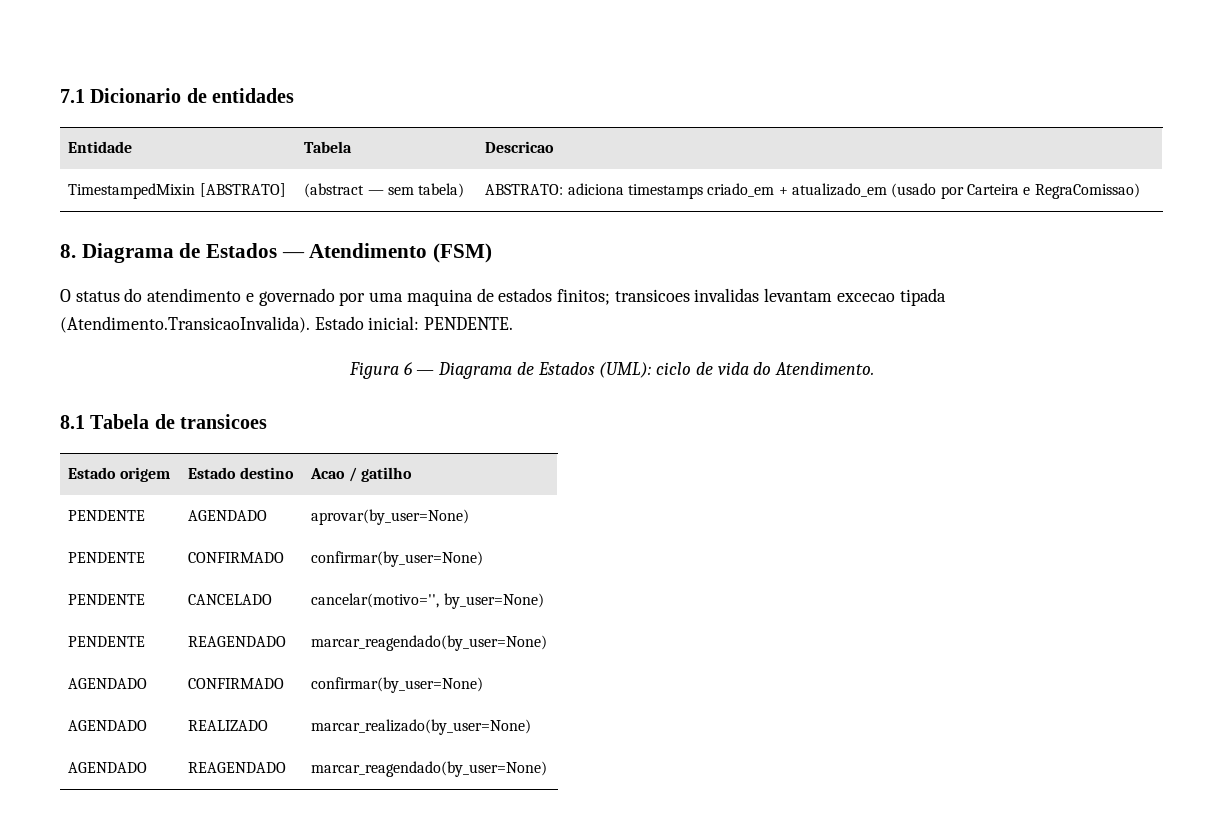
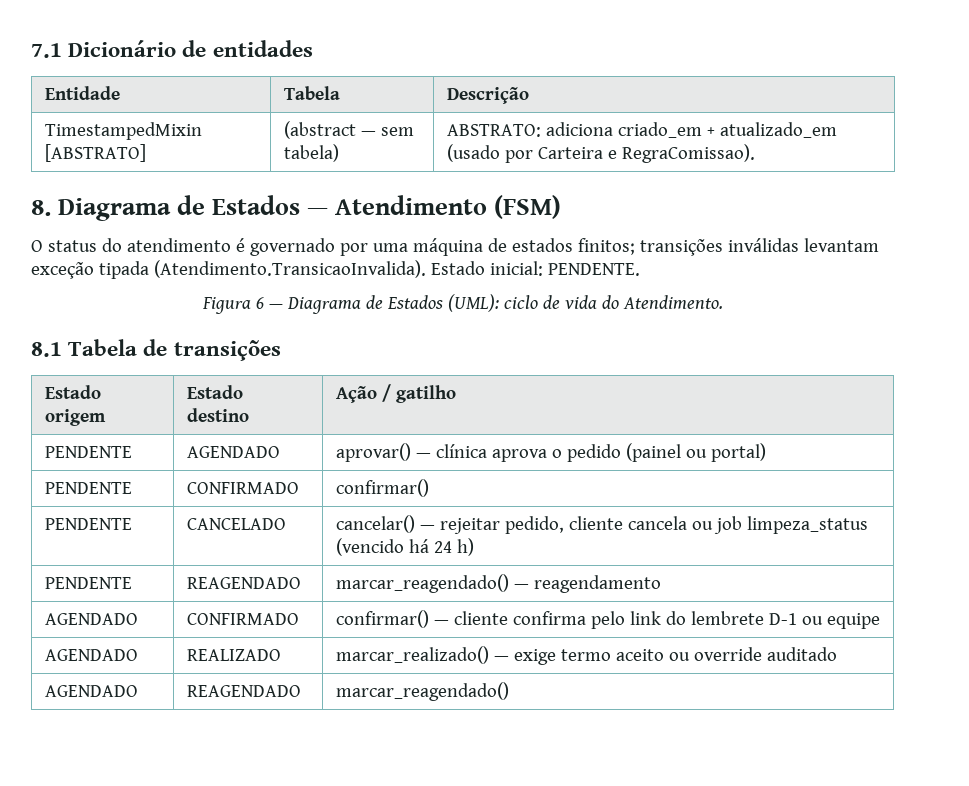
[90,88,182,103] Dicionario -> [68,40,177,57] Dicionário
[485,141,555,153] Descricao -> [446,87,529,104] Descrição
[627,184,703,199] timestamps -> (613, 129) none
[1034,183,1140,199] RegraComissao) -> [621,144,755,163] RegraComissao).
[245,293,254,302] e -> [235,238,245,252] é
[406,289,473,306] maquina -> [412,238,483,256] máquina
[614,288,895,302] transicoes invalidas levantam excecao -> [639,238,879,256] [31,262,94,279] transições inválidas levantam exceção
[180,414,268,429] transicoes -> [173,340,281,361] transições
[310,468,346,479] Acao -> [335,386,377,403] Ação
[311,509,470,525] aprovar(by_user=None) -> [335,443,766,462] aprovar() — clínica aprova o pedido (painel ou portal)
[311,551,484,567] confirmar(by_user=None) -> [335,479,429,497] confirmar()
[311,593,544,609] cancelar(motivo='', by_user=None) -> [335,515,868,534] [335,538,474,556] cancelar() — rejeitar pedido, cliente cancela ou job limpeza_status (vencido há 24 h)
[311,635,548,651] marcar_reagendado(by_user=None) -> [335,574,661,593] marcar_reagendado() — reagendamento
[311,677,484,693] [68,720,148,731] [188,720,269,731] [311,719,532,735] confirmar(by_user=None) // AGENDADO | REALIZADO | marcar_realizado(by_user=None) -> [335,610,880,629] [44,649,138,661] [186,649,281,661] [335,646,837,665] confirmar() — cliente confirma pelo link do lembrete D-1 ou equipe // AGENDADO | REALIZADO | marcar_realizado() — exige termo aceito ou override auditado
[311,761,548,777] marcar_reagendado(by_user=None) -> [335,682,509,701] marcar_reagendado()

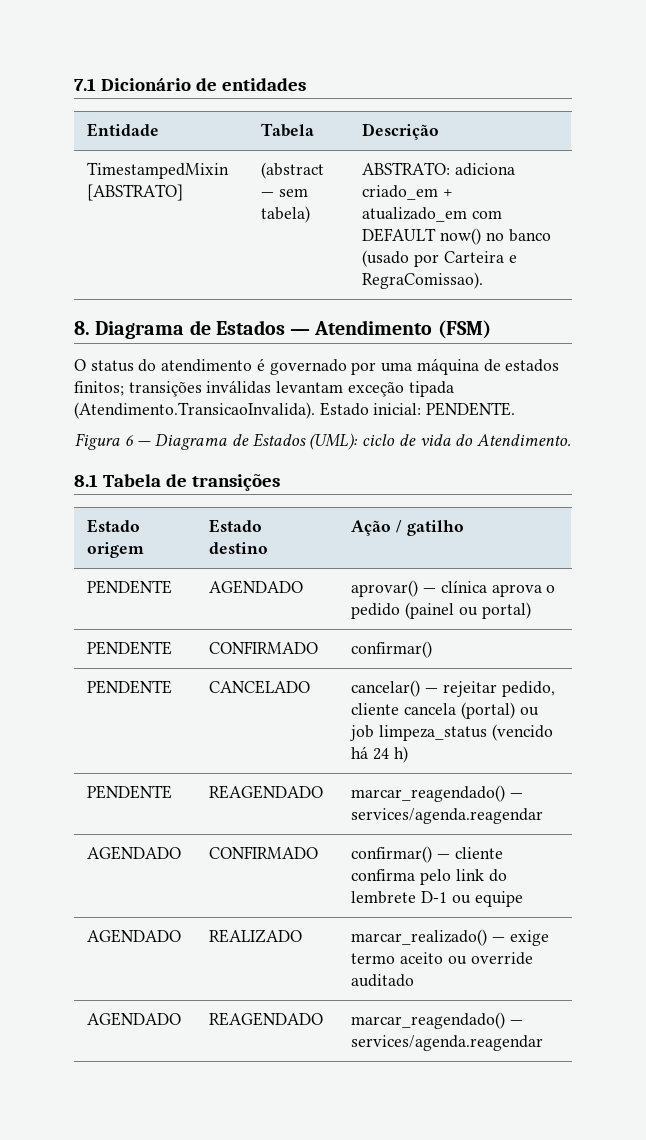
(837, 130) none -> [472,210,503,219] [362,228,551,245] com DEFAULT now() no banco
(687, 523) none -> [460,702,515,719] (portal)
[533,575,661,593] reagendamento -> [351,808,544,824] services/agenda.reagendar
(509, 691) none -> [510,1020,524,1025] [351,1035,544,1051] — services/agenda.reagendar

